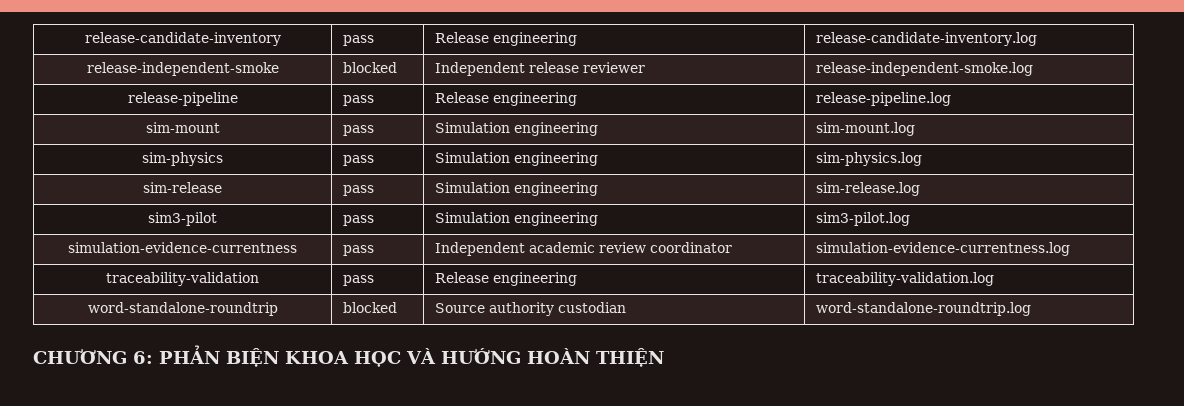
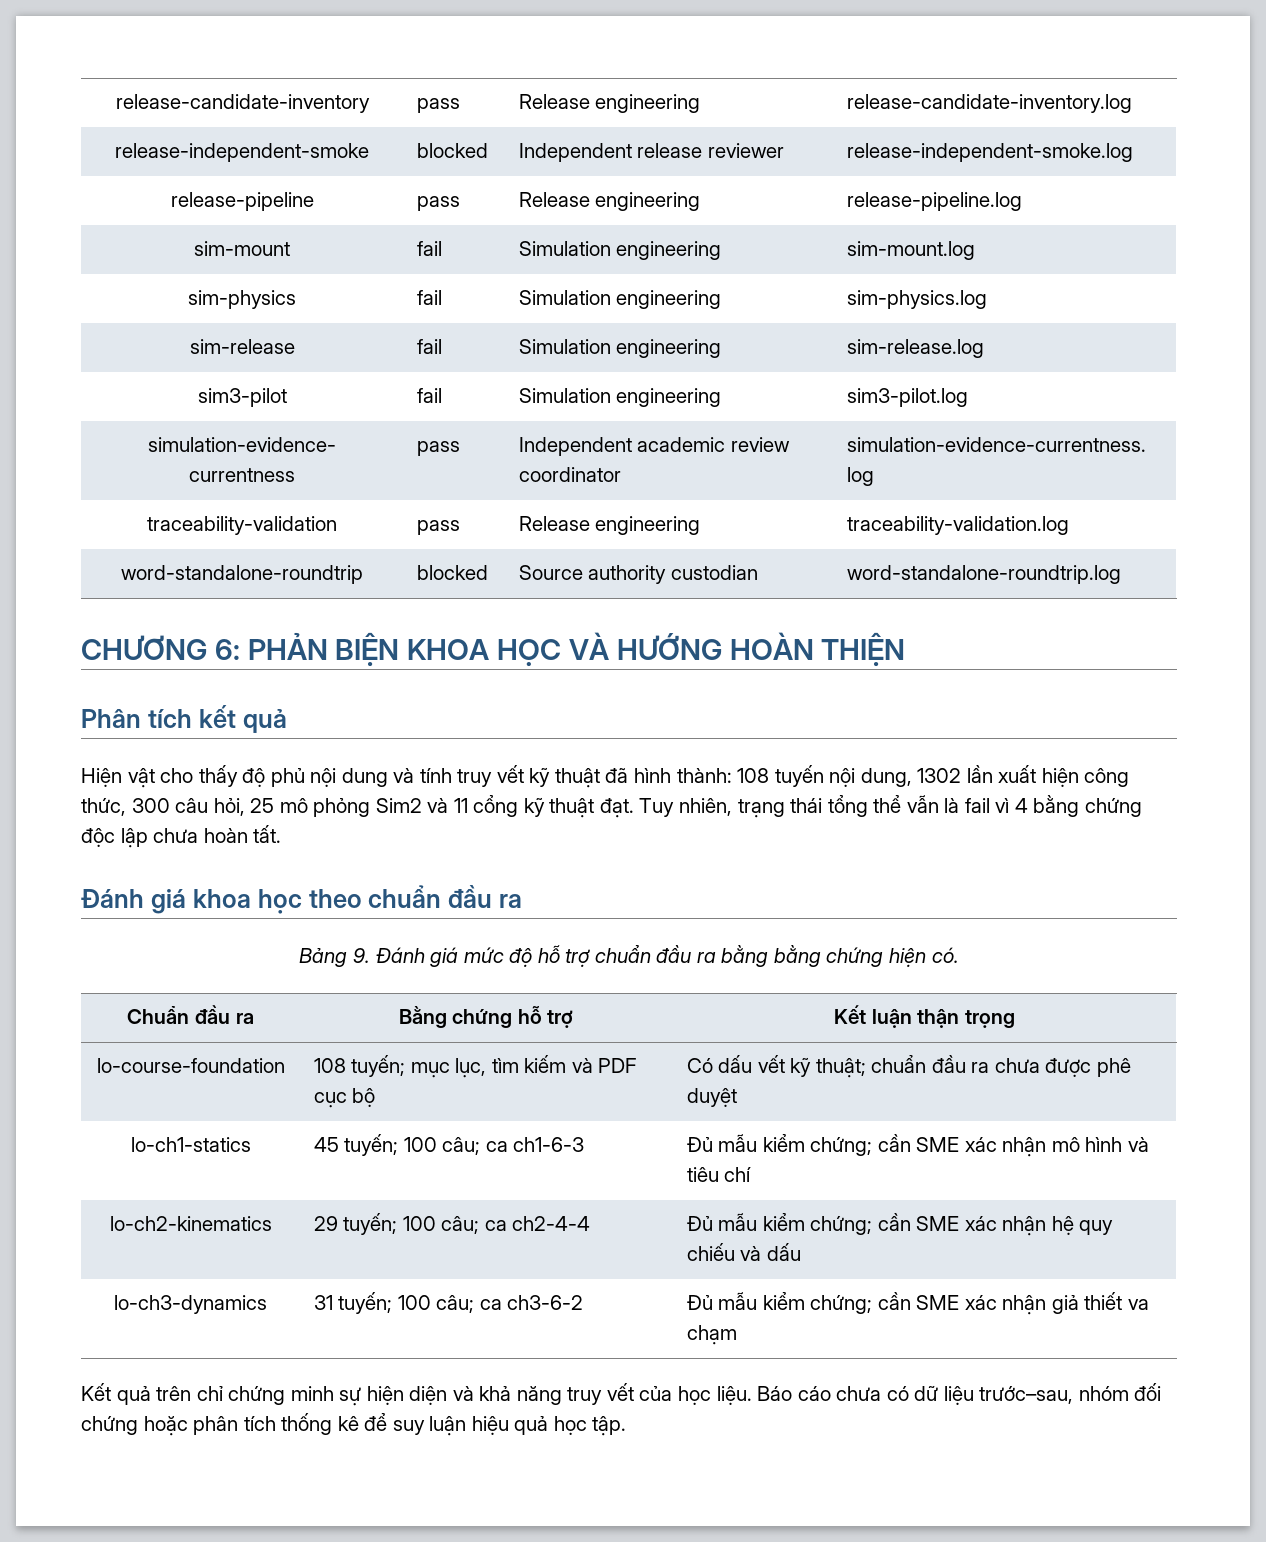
[342,125,374,136] pass -> [416,241,442,256] fail
[342,155,374,166] pass -> [416,290,442,305] fail
[342,185,374,196] pass -> [416,339,442,354] fail
[342,215,374,226] pass -> [416,388,442,403] fail
(664, 357) none -> [81,705,287,733] [81,765,1130,788] [81,795,1142,818] [81,825,282,848] [81,885,523,914] [299,945,959,967] [127,1005,254,1024] [398,1006,574,1028] [834,1005,1015,1028] [96,1058,285,1073] [313,1055,637,1078] [313,1088,376,1108] [686,1055,1131,1078] [686,1088,737,1107] [130,1137,251,1152] [313,1134,585,1156] [686,1134,1149,1157] [686,1167,752,1182] [109,1216,272,1231] [313,1213,591,1235] [686,1213,1114,1236] [686,1243,801,1261] [114,1295,267,1314] [313,1292,584,1314] [686,1292,1149,1315] [686,1325,737,1345] [81,1383,1162,1406] [81,1413,627,1436] // Phân tích kết quả // Hiện vật cho thấy độ phủ nội dung và tính truy vết kỹ thuật đã hình thành: 108 tuyến nội dung, 1302 lần xuất hiện công thức, 300 câu hỏi, 25 mô phỏng Sim2 và 11 cổng kỹ thuật đạt. Tuy nhiên, trạng thái tổng thể vẫn là fail vì 4 bằng chứng độc lập chưa hoàn tất. // Đánh giá khoa học theo chuẩn đầu ra // Bảng 9. Đánh giá mức độ hỗ trợ chuẩn đầu ra bằng bằng chứng hiện có. // Chuẩn đầu ra | Bằng chứng hỗ trợ | Kết luận thận trọng // lo-course-foundation | 108 tuyến; mục lục, tìm kiếm và PDF cục bộ | Có dấu vết kỹ thuật; chuẩn đầu ra chưa được phê duyệt // lo-ch1-statics | 45 tuyến; 100 câu; ca ch1-6-3 | Đủ mẫu kiểm chứng; cần SME xác nhận mô hình và tiêu chí // lo-ch2-kinematics | 29 tuyến; 100 câu; ca ch2-4-4 | Đủ mẫu kiểm chứng; cần SME xác nhận hệ quy chiếu và dấu // lo-ch3-dynamics | 31 tuyến; 100 câu; ca ch3-6-2 | Đủ mẫu kiểm chứng; cần SME xác nhận giả thiết va chạm // Kết quả trên chỉ chứng minh sự hiện diện và khả năng truy vết của học liệu. Báo cáo chưa có dữ liệu trước–sau, nhóm đối chứng hoặc phân tích thống kê để suy luận hiệu quả học tập.

